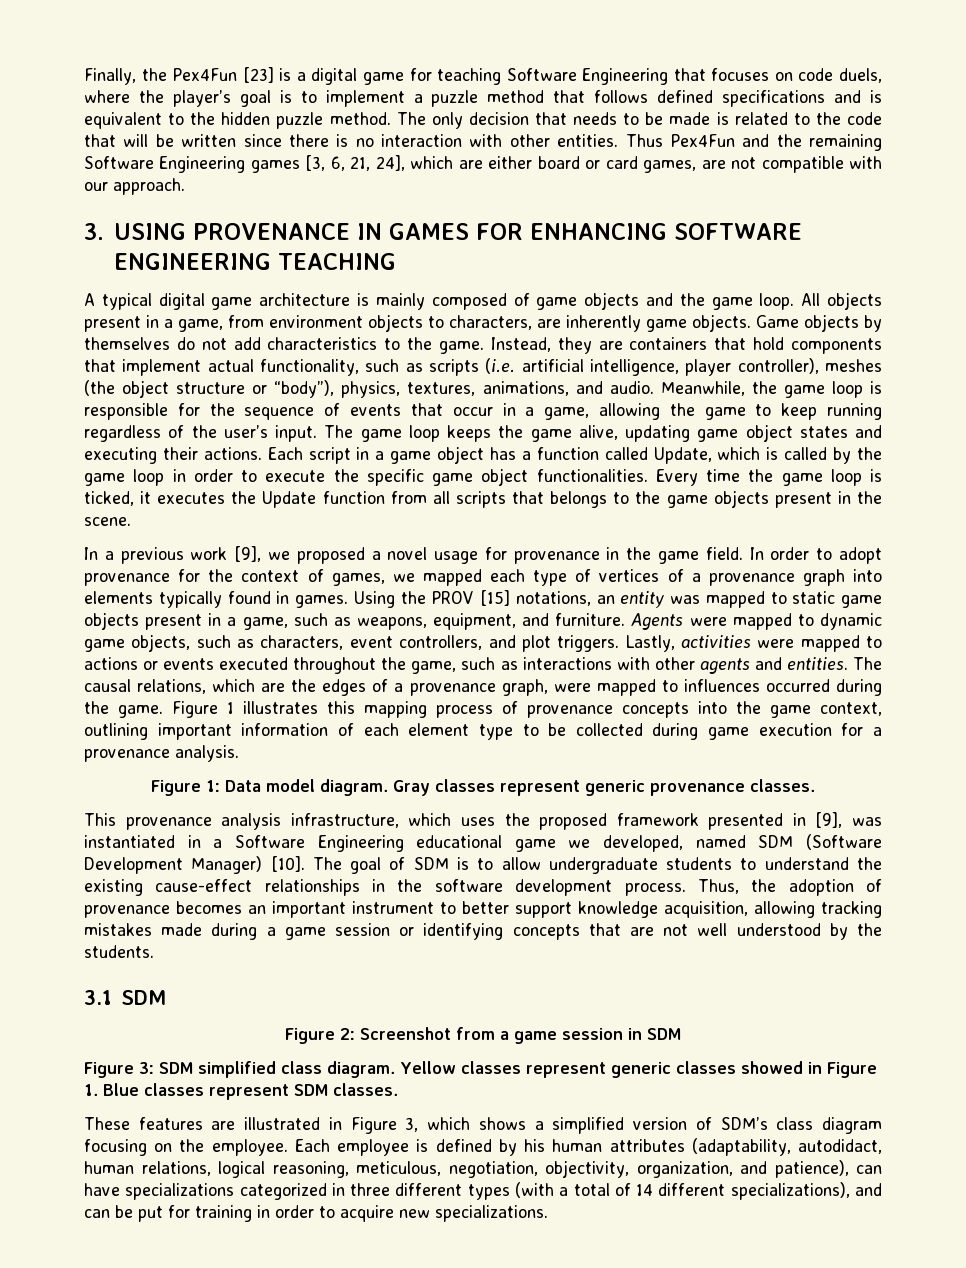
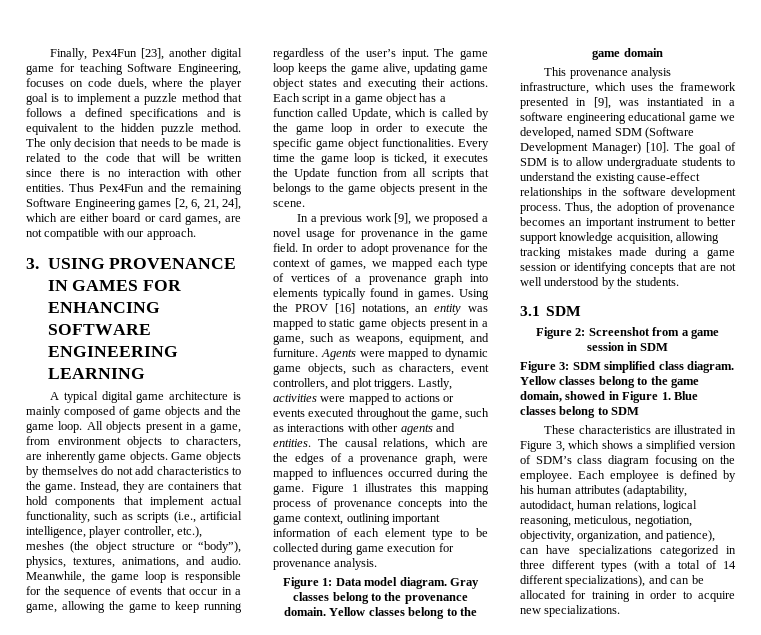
[141,67,306,83] the Pex4Fun [23] is a -> [92,48,208,60] Pex4Fun [23], another
[582,68,706,85] Engineering that -> [178,64,241,75] Engineering,
[172,90,231,107] player’s -> [210,78,242,90] player
(649, 96) none -> [70,111,77,117] a
[305,155,326,171] [3, -> [174,198,188,210] [2,
[277,253,396,270] TEACHING -> [47,368,145,379] LEARNING
[485,358,516,374] (i.e. -> [173,511,196,523] (i.e.,
[737,358,819,374] controller), -> [123,526,203,538] controller, etc.),
[480,590,510,606] [15] -> [334,303,355,314] [16]
[873,727,882,736] a -> (454, 547) none
[500,779,815,796] represent generic provenance classes. -> [332,592,468,604] [284,607,477,619] [592,48,663,60] belong to the provenance domain. Yellow classes belong to the game domain
[539,813,608,830] proposed -> (674, 86) none
[234,835,404,852] Software Engineering -> [520,112,626,124] software engineering
[525,1061,736,1078] represent generic classes -> [598,376,699,388] [520,391,562,402] belong to the game domain,
[209,1083,398,1100] represent SDM classes. -> [559,406,640,418] belong to SDM
[138,1117,203,1130] features -> [578,425,651,434] characteristics
[138,1206,163,1222] put -> [520,590,566,599] allocated

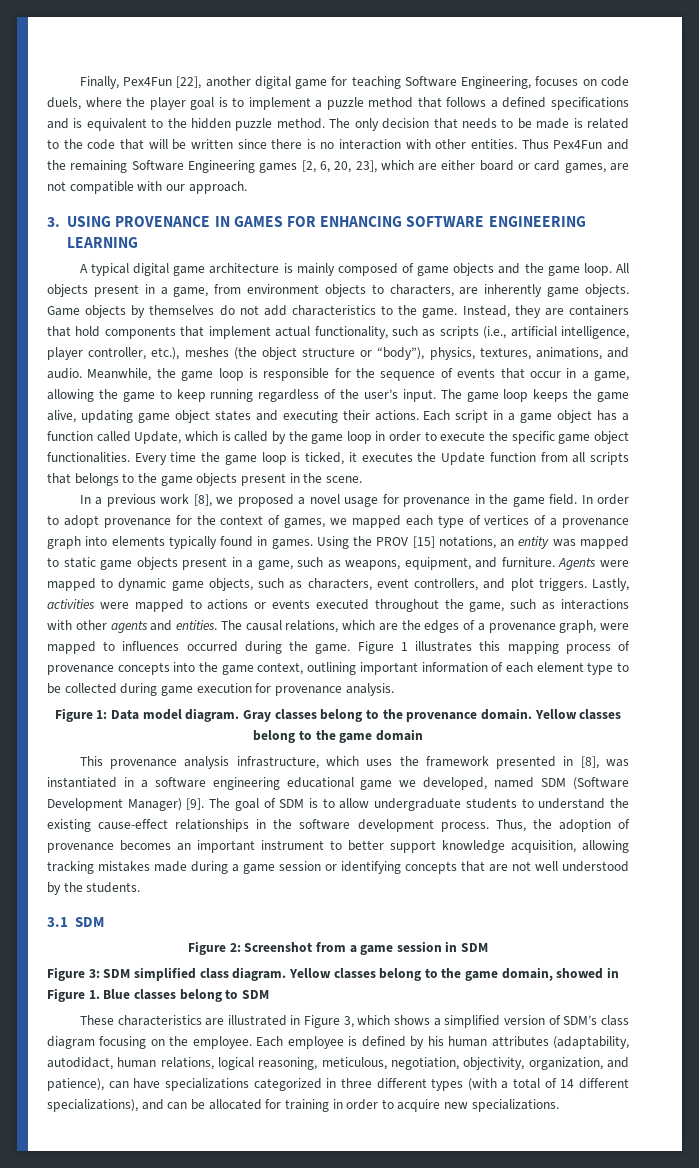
[141,48,165,60] [23], -> [176,76,202,89] [22],
[203,198,241,210] 21, 24], -> [334,160,377,173] 20, 23],
[394,213,412,225] [9], -> [193,494,212,507] [8],
[334,303,355,314] [16] -> [412,536,435,548] [15]
[593,97,611,109] [9], -> [580,756,599,769] [8],
[646,142,669,153] [10]. -> [186,798,205,810] [9].

